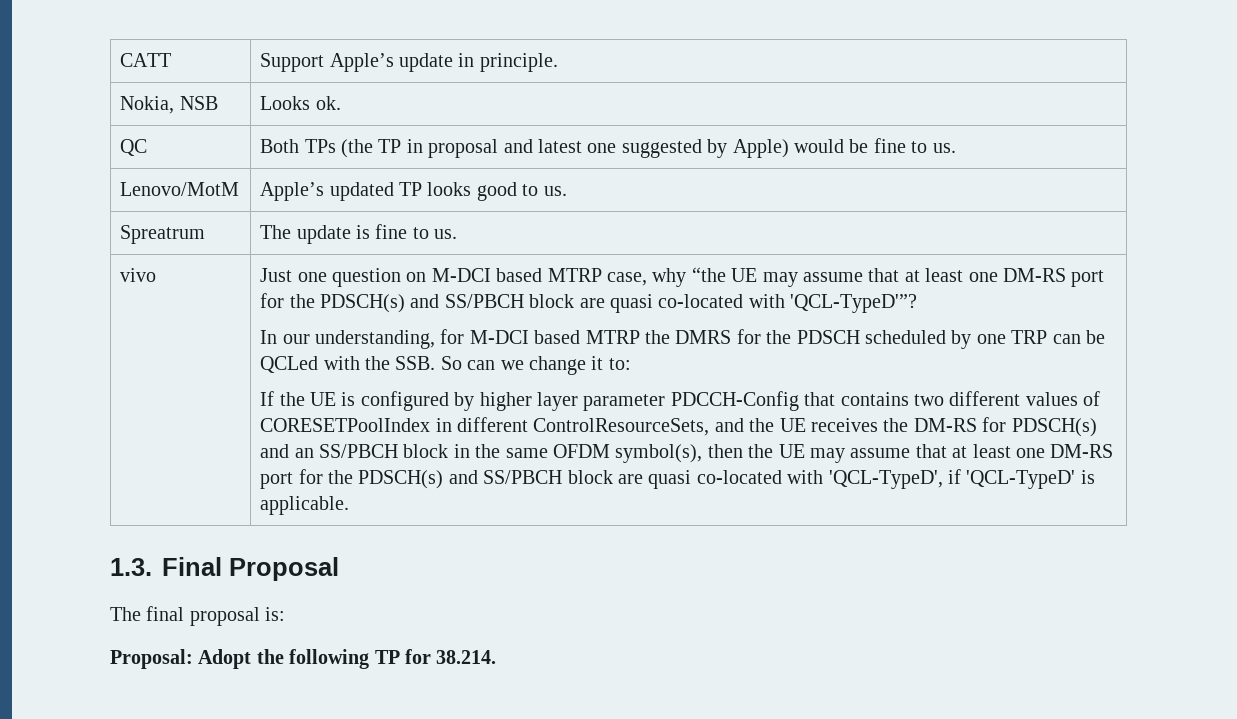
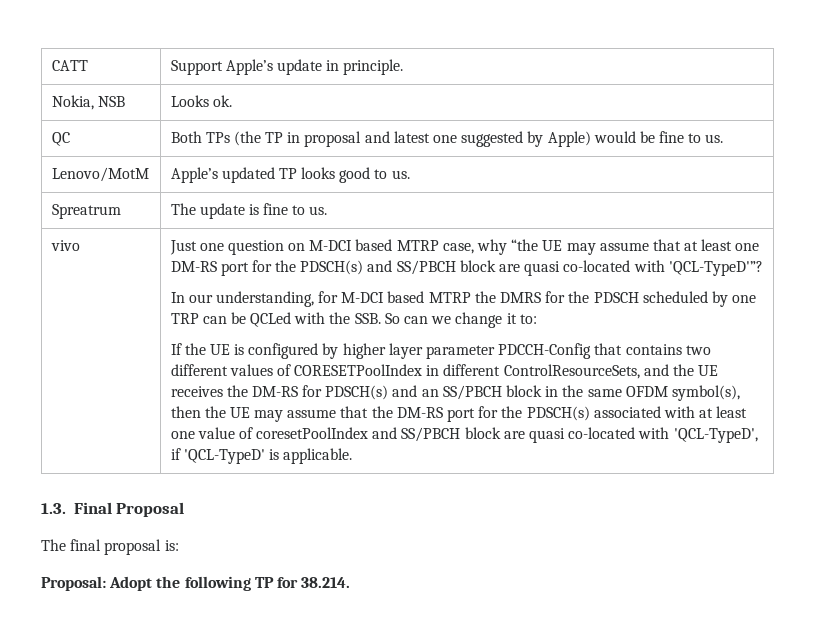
[952,444,1114,458] [260,469,444,489] at least one DM-RS port for the PDSCH(s) -> [371,406,748,422] [170,427,369,439] the DM-RS port for the PDSCH(s) associated with at least one value of coresetPoolIndex

